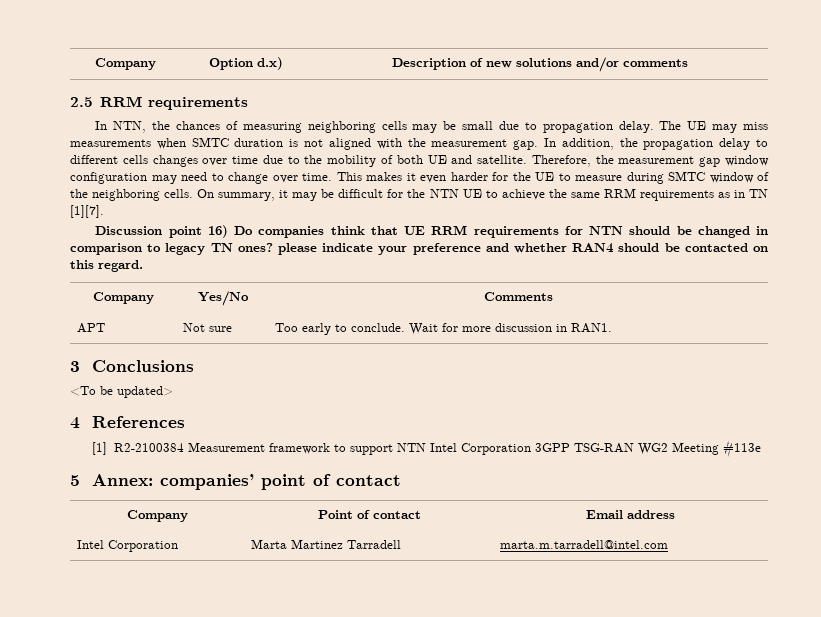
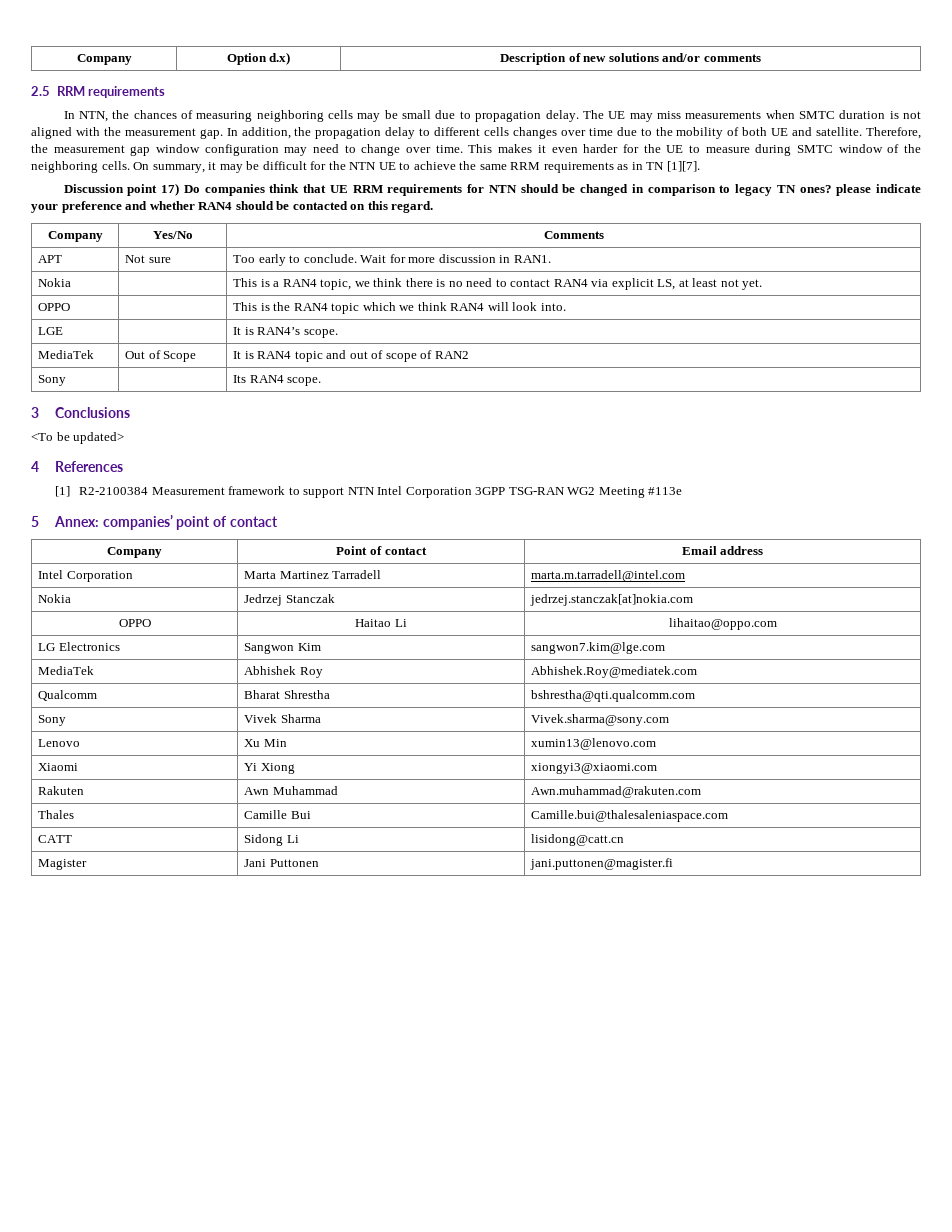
[207,225,228,238] 16) -> [161,183,180,196] 17)
(613, 328) none -> [38,278,72,287] [233,278,763,290] [38,303,71,311] [233,302,566,314] [38,327,64,335] [233,327,338,338] [38,350,95,359] [125,350,197,362] [233,350,469,362] [38,375,67,386] [233,375,322,386] // Nokia | | This is a RAN4 topic, we think there is no need to contact RAN4 via explicit LS, at least not yet. // OPPO | | This is the RAN4 topic which we think RAN4 will look into. // LGE | | It is RAN4’s scope. // MediaTek | Out of Scope | It is RAN4 topic and out of scope of RAN2 // Sony | | Its RAN4 scope.
(669, 544) none -> [38,594,72,603] [244,594,335,606] [530,594,694,606] [118,619,151,627] [355,619,407,627] [668,618,777,630] [38,642,120,651] [244,643,321,654] [531,642,666,654] [38,666,95,675] [244,666,323,678] [531,666,698,678] [38,690,98,701] [244,690,330,699] [531,690,696,702] [38,715,67,726] [244,714,321,723] [531,714,670,726] [38,739,81,747] [244,739,287,747] [531,738,657,750] [38,763,79,771] [244,763,295,774] [531,763,658,774] [38,786,85,795] [244,786,338,795] [531,786,702,798] [38,810,75,819] [244,810,311,819] [531,810,729,822] [38,835,73,843] [244,834,299,846] [531,834,625,846] [38,859,88,870] [244,859,319,867] [530,858,674,870] // Nokia | Jedrzej Stanczak | jedrzej.stanczak[at]nokia.com // OPPO | Haitao Li | lihaitao@oppo.com // LG Electronics | Sangwon Kim | sangwon7.kim@lge.com // MediaTek | Abhishek Roy | Abhishek.Roy@mediatek.com // Qualcomm | Bharat Shrestha | bshrestha@qti.qualcomm.com // Sony | Vivek Sharma | Vivek.sharma@sony.com // Lenovo | Xu Min | xumin13@lenovo.com // Xiaomi | Yi Xiong | xiongyi3@xiaomi.com // Rakuten | Awn Muhammad | Awn.muhammad@rakuten.com // Thales | Camille Bui | Camille.bui@thalesaleniaspace.com // CATT | Sidong Li | lisidong@catt.cn // Magister | Jani Puttonen | jani.puttonen@magister.fi

